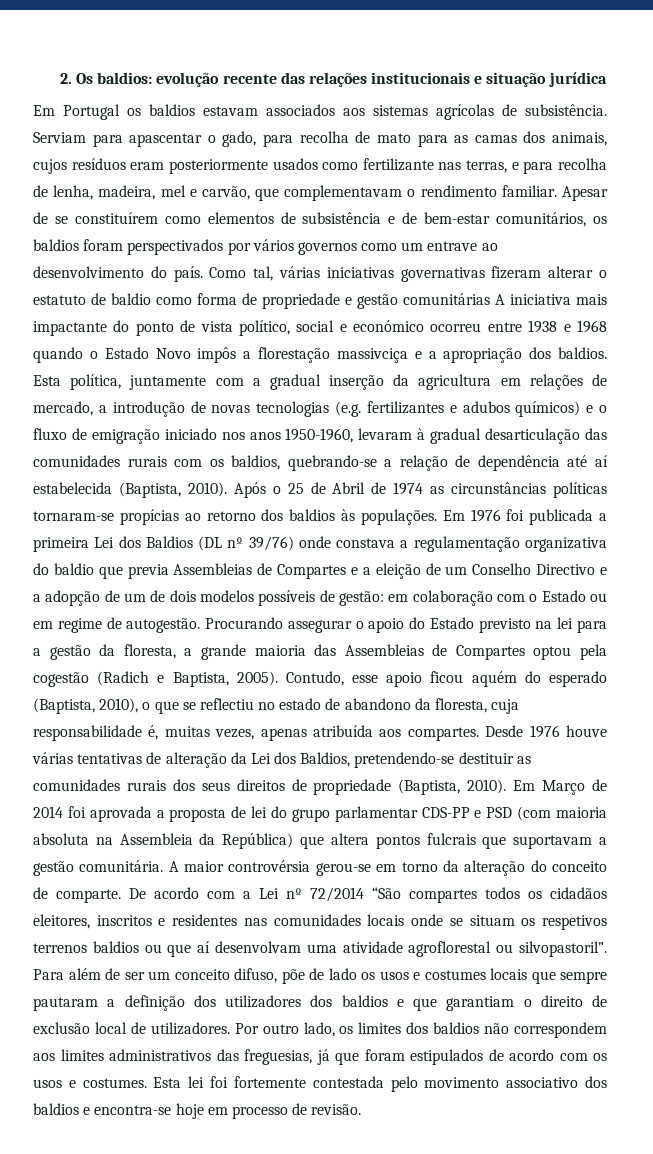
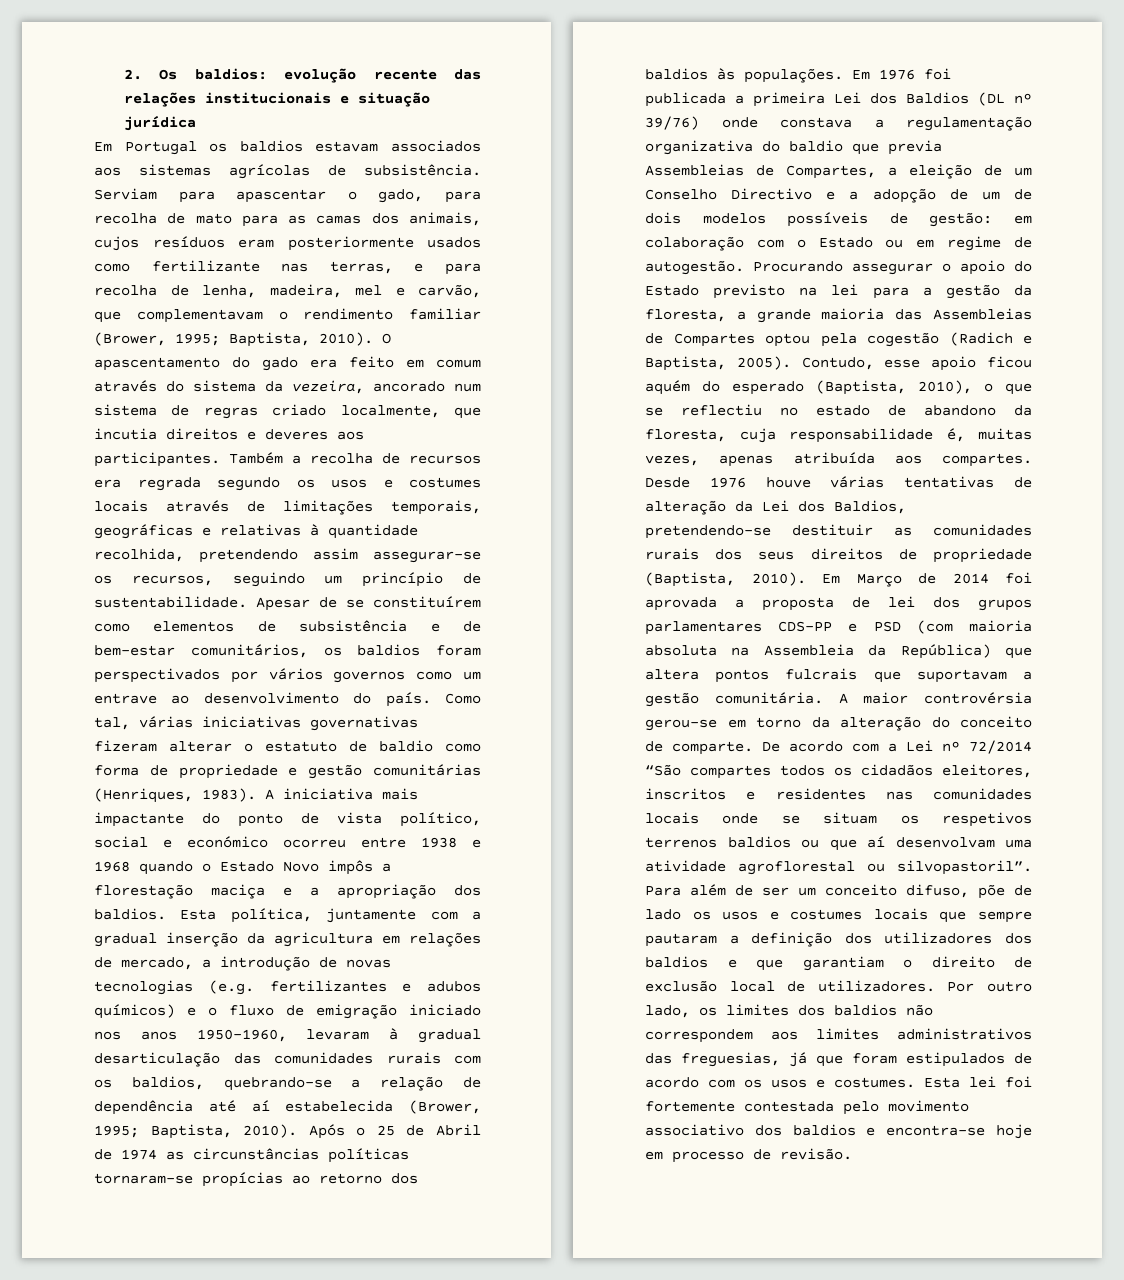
[501,185,557,197] familiar. -> [409,308,481,320] [94,332,391,347] [94,356,481,371] [94,380,481,394] [94,404,481,419] [94,428,364,440] [94,452,481,467] [94,477,481,491] [94,500,481,515] [94,524,418,539] [94,548,481,563] [94,572,481,587] [94,596,247,608] familiar (Brower, 1995; Baptista, 2010). O apascentamento do gado era feito em comum através do sistema da vezeira, ancorado num sistema de regras criado localmente, que incutia direitos e deveres aos participantes. Também a recolha de recursos era regrada segundo os usos e costumes locais através de limitações temporais, geográficas e relativas à quantidade recolhida, pretendendo assim assegurar-se os recursos, seguindo um princípio de sustentabilidade.
(490, 299) none -> [94,788,256,803] (Henriques, 1983).
[336,348,408,363] massivciça -> [211,884,265,899] maciça
[118,482,181,498] (Baptista, -> [409,1100,481,1114] [94,1124,232,1139] (Brower, 1995; Baptista,
[277,564,358,579] Compartes e -> [786,165,876,179] Compartes,
[271,806,418,822] do grupo parlamentar -> [933,597,1032,611] [645,621,762,635] dos grupos parlamentares

